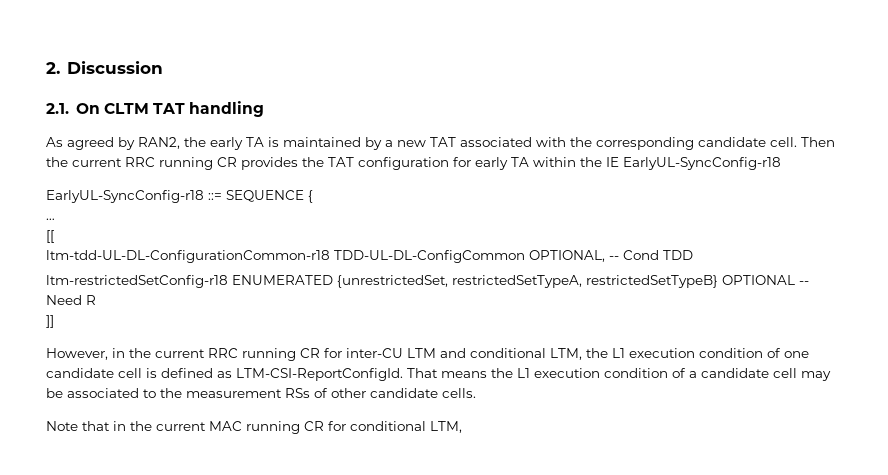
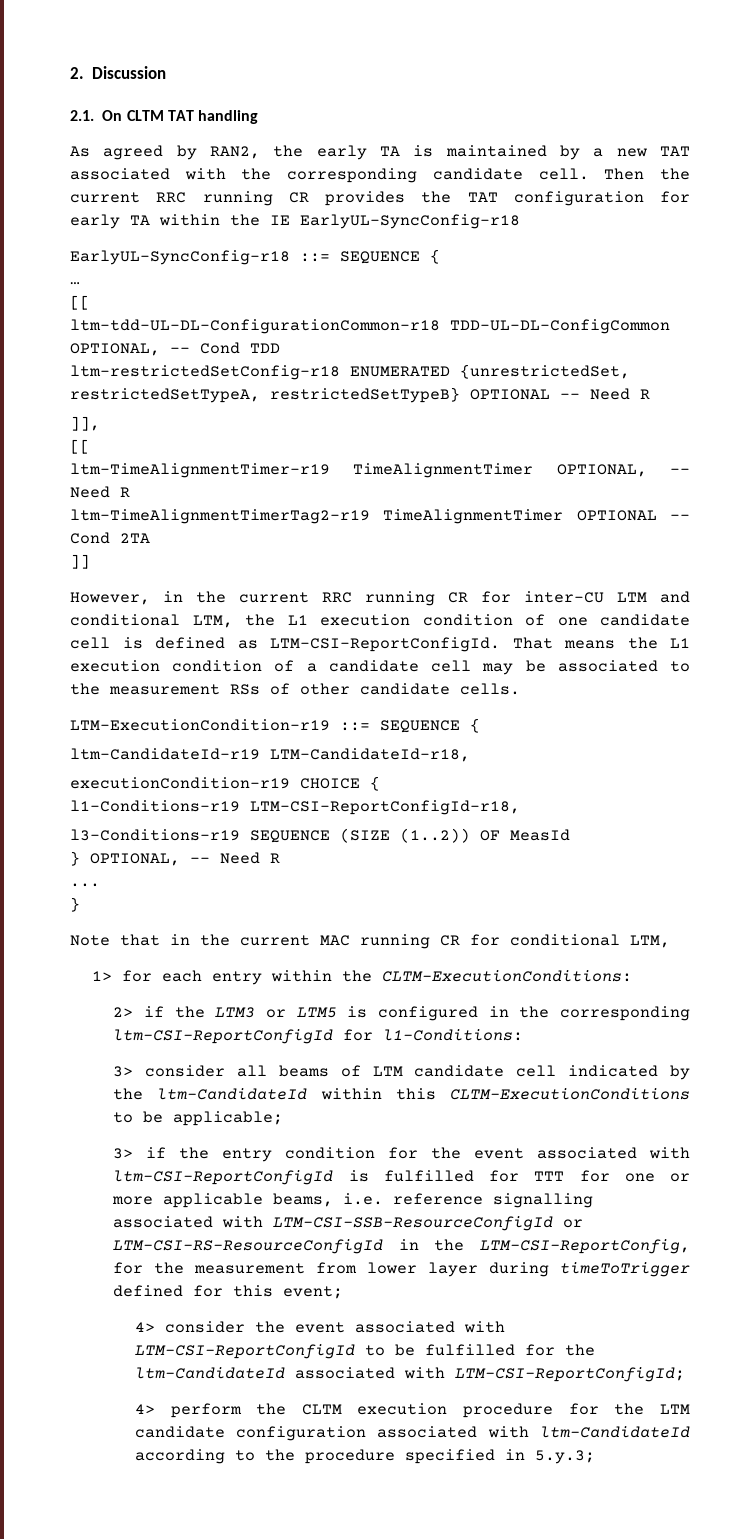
(96, 300) none -> [70,416,100,431] [70,439,90,454] [70,463,690,478] [70,486,130,498] [70,509,690,524] [70,532,150,544] // ]], // [[ // ltm-TimeAlignmentTimer-r19 TimeAlignmentTimer OPTIONAL, -- Need R // ltm-TimeAlignmentTimerTag2-r19 TimeAlignmentTimer OPTIONAL -- Cond 2TA
(476, 393) none -> [70,718,480,733] [70,748,470,762] [70,776,380,791] [70,800,520,815] [70,828,570,843] [70,851,280,866] [70,883,100,887] [70,897,80,912] // LTM-ExecutionCondition-r19 ::= SEQUENCE { // ltm-CandidateId-r19 LTM-CandidateId-r18, // executionCondition-r19 CHOICE { // l1-Conditions-r19 LTM-CSI-ReportConfigId-r18, // l3-Conditions-r19 SEQUENCE (SIZE (1..2)) OF MeasId // } OPTIONAL, -- Need R // ... // }
(462, 427) none -> [91,970,632,985] [113,1006,690,1021] [113,1029,524,1044] [113,1065,691,1080] [113,1088,690,1100] [113,1111,284,1126] [113,1147,690,1162] [113,1170,690,1185] [112,1193,594,1208] [113,1216,584,1231] [113,1239,690,1254] [113,1262,690,1277] [113,1285,344,1299] [134,1321,505,1333] [134,1344,595,1359] [134,1367,685,1382] [134,1403,690,1418] [134,1426,690,1441] [134,1449,595,1464] // 1> for each entry within the CLTM-ExecutionConditions: // 2> if the LTM3 or LTM5 is configured in the corresponding ltm-CSI-ReportConfigId for l1-Conditions: // 3> consider all beams of LTM candidate cell indicated by the ltm-CandidateId within this CLTM-ExecutionConditions to be applicable; // 3> if the entry condition for the event associated with ltm-CSI-ReportConfigId is fulfilled for TTT for one or more applicable beams, i.e. reference signalling associated with LTM-CSI-SSB-ResourceConfigId or LTM-CSI-RS-ResourceConfigId in the LTM-CSI-ReportConfig, for the measurement from lower layer during timeToTrigger defined for this event; // 4> consider the event associated with LTM-CSI-ReportConfigId to be fulfilled for the ltm-CandidateId associated with LTM-CSI-ReportConfigId; // 4> perform the CLTM execution procedure for the LTM candidate configuration associated with ltm-CandidateId according to the procedure specified in 5.y.3;

